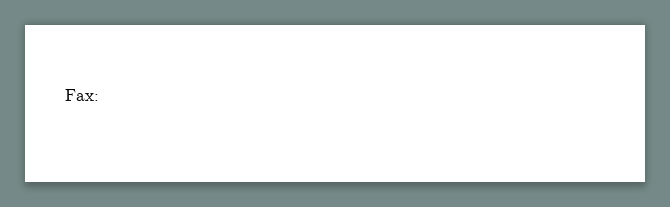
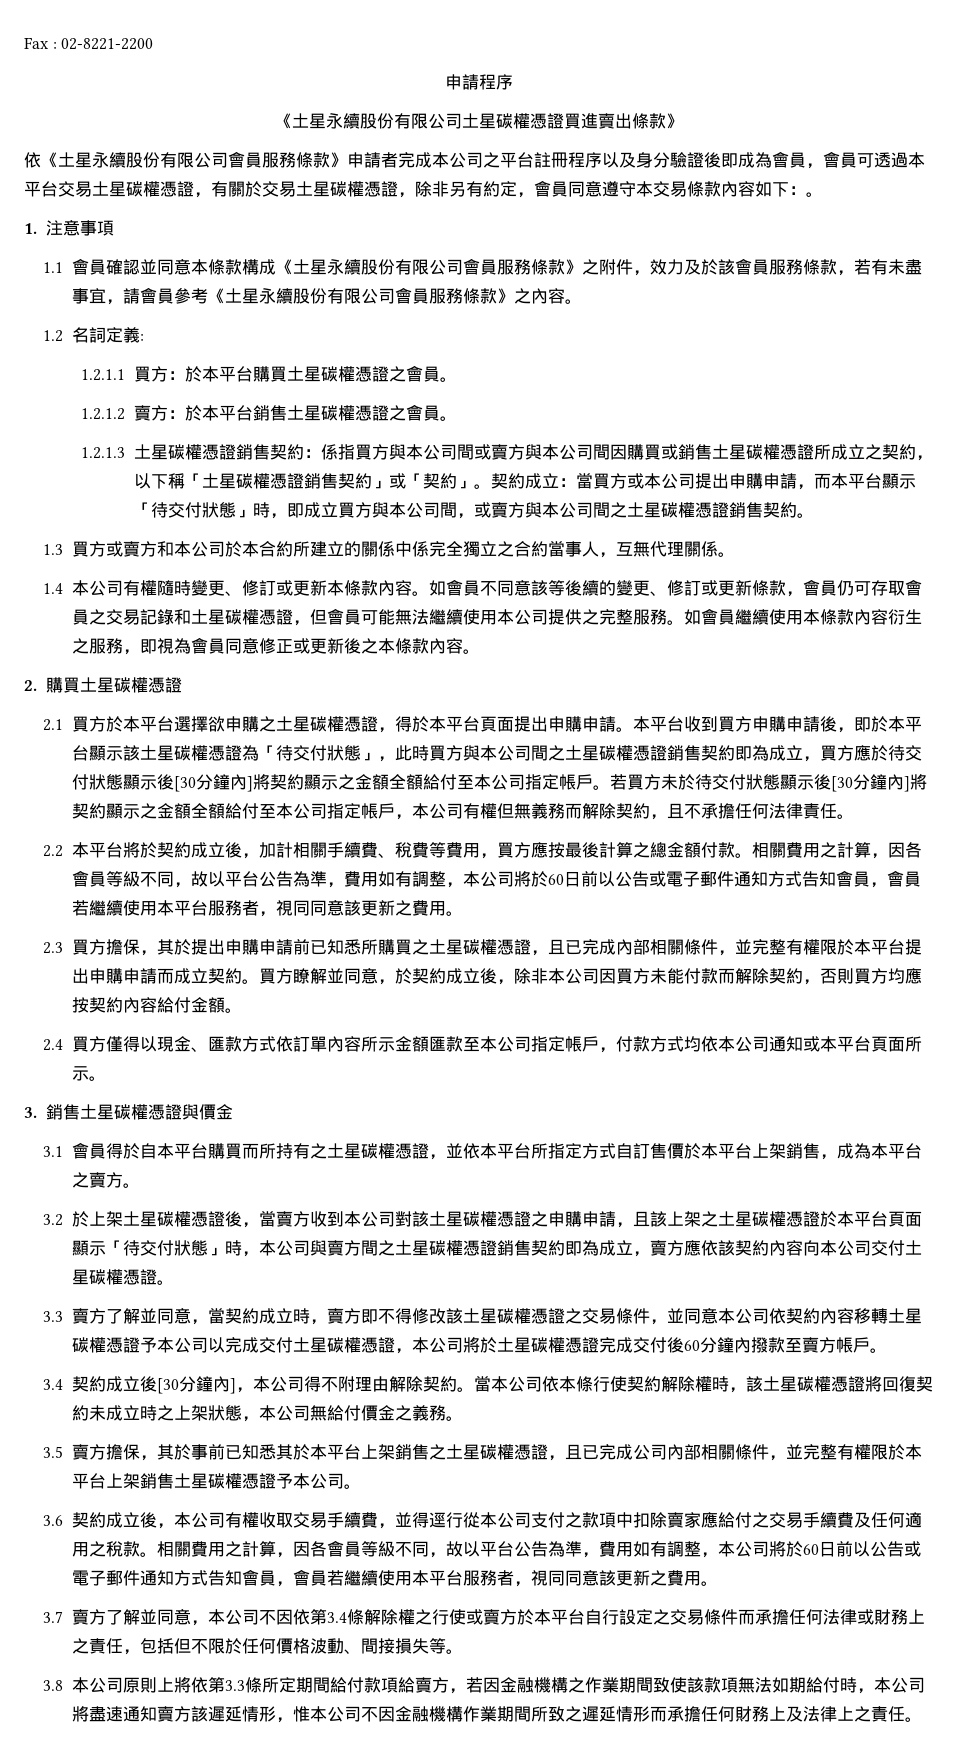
[65,89,99,101] Fax: -> [24,37,154,50] [444,74,513,90] [274,113,683,129] [24,151,925,169] [24,180,823,198] [24,220,114,236] [43,258,922,276] [71,287,582,305] [43,327,144,343] [81,365,457,382] [81,404,457,421] [81,444,933,461] [133,473,916,490] [133,502,814,519] [43,541,735,558] [43,579,922,597] [71,608,922,626] [71,637,480,655] [24,677,182,693] [43,716,922,733] [71,745,922,762] [71,774,927,792] [71,803,854,820] [43,842,922,859] [71,870,921,888] [71,900,463,917] [43,939,922,956] [71,968,922,985] [71,997,242,1013] [43,1036,922,1053] [71,1066,106,1081] [24,1104,233,1120] [43,1142,922,1160] [71,1172,140,1188] [43,1211,922,1228] [71,1240,922,1257] [71,1269,174,1285] [43,1308,922,1325] [71,1337,887,1354] [43,1376,933,1394] [71,1405,463,1422] [43,1444,922,1461] [71,1473,361,1489] [43,1512,922,1529] [71,1540,921,1558] [71,1569,718,1587] [43,1609,925,1626] [71,1638,463,1655] [43,1677,925,1694] [71,1706,922,1723] Fax : 02-8221-2200 // 申請程序 // 《土星永續股份有限公司土星碳權憑證買進賣出條款》 // 依《土星永續股份有限公司會員服務條款》申請者完成本公司之平台註冊程序以及身分驗證後即成為會員，會員可透過本平台交易土星碳權憑證，有關於交易土星碳權憑證，除非另有約定，會員同意遵守本交易條款內容如下：。 // 1.注意事項 // 1.1會員確認並同意本條款構成《土星永續股份有限公司會員服務條款》之附件，效力及於該會員服務條款，若有未盡事宜，請會員參考《土星永續股份有限公司會員服務條款》之內容。 // 1.2名詞定義: // 1.2.1.1買方：於本平台購買土星碳權憑證之會員。 // 1.2.1.2賣方：於本平台銷售土星碳權憑證之會員。 // 1.2.1.3土星碳權憑證銷售契約：係指買方與本公司間或賣方與本公司間因購買或銷售土星碳權憑證所成立之契約，以下稱「土星碳權憑證銷售契約」或「契約」。契約成立：當買方或本公司提出申購申請，而本平台顯示「待交付狀態」時，即成立買方與本公司間，或賣方與本公司間之土星碳權憑證銷售契約。 // 1.3買方或賣方和本公司於本合約所建立的關係中係完全獨立之合約當事人，互無代理關係。 // 1.4本公司有權隨時變更、修訂或更新本條款內容。如會員不同意該等後續的變更、修訂或更新條款，會員仍可存取會員之交易記錄和土星碳權憑證，但會員可能無法繼續使用本公司提供之完整服務。如會員繼續使用本條款內容衍生之服務，即視為會員同意修正或更新後之本條款內容。 // 2.購買土星碳權憑證 // 2.1買方於本平台選擇欲申購之土星碳權憑證，得於本平台頁面提出申購申請。本平台收到買方申購申請後，即於本平台顯示該土星碳權憑證為「待交付狀態」，此時買方與本公司間之土星碳權憑證銷售契約即為成立，買方應於待交付狀態顯示後[30分鐘內]將契約顯示之金額全額給付至本公司指定帳戶。若買方未於待交付狀態顯示後[30分鐘內]將契約顯示之金額全額給付至本公司指定帳戶，本公司有權但無義務而解除契約，且不承擔任何法律責任。 // 2.2本平台將於契約成立後，加計相關手續費、稅費等費用，買方應按最後計算之總金額付款。相關費用之計算，因各會員等級不同，故以平台公告為準，費用如有調整，本公司將於60日前以公告或電子郵件通知方式告知會員，會員若繼續使用本平台服務者，視同同意該更新之費用。 // 2.3買方擔保，其於提出申購申請前已知悉所購買之土星碳權憑證，且已完成內部相關條件，並完整有權限於本平台提出申購申請而成立契約。買方瞭解並同意，於契約成立後，除非本公司因買方未能付款而解除契約，否則買方均應按契約內容給付金額。 // 2.4買方僅得以現金、匯款方式依訂單內容所示金額匯款至本公司指定帳戶，付款方式均依本公司通知或本平台頁面所示。 // 3.銷售土星碳權憑證與價金 // 3.1會員得於自本平台購買而所持有之土星碳權憑證，並依本平台所指定方式自訂售價於本平台上架銷售，成為本平台之賣方。 // 3.2於上架土星碳權憑證後，當賣方收到本公司對該土星碳權憑證之申購申請，且該上架之土星碳權憑證於本平台頁面顯示「待交付狀態」時，本公司與賣方間之土星碳權憑證銷售契約即為成立，賣方應依該契約內容向本公司交付土星碳權憑證。 // 3.3賣方了解並同意，當契約成立時，賣方即不得修改該土星碳權憑證之交易條件，並同意本公司依契約內容移轉土星碳權憑證予本公司以完成交付土星碳權憑證，本公司將於土星碳權憑證完成交付後60分鐘內撥款至賣方帳戶。 // 3.4契約成立後[30分鐘內]，本公司得不附理由解除契約。當本公司依本條行使契約解除權時，該土星碳權憑證將回復契約未成立時之上架狀態，本公司無給付價金之義務。 // 3.5賣方擔保，其於事前已知悉其於本平台上架銷售之土星碳權憑證，且已完成公司內部相關條件，並完整有權限於本平台上架銷售土星碳權憑證予本公司。 // 3.6契約成立後，本公司有權收取交易手續費，並得逕行從本公司支付之款項中扣除賣家應給付之交易手續費及任何適用之稅款。相關費用之計算，因各會員等級不同，故以平台公告為準，費用如有調整，本公司將於60日前以公告或電子郵件通知方式告知會員，會員若繼續使用本平台服務者，視同同意該更新之費用。 // 3.7賣方了解並同意，本公司不因依第3.4條解除權之行使或賣方於本平台自行設定之交易條件而承擔任何法律或財務上之責任，包括但不限於任何價格波動、間接損失等。 // 3.8本公司原則上將依第3.3條所定期間給付款項給賣方，若因金融機構之作業期間致使該款項無法如期給付時，本公司將盡速通知賣方該遲延情形，惟本公司不因金融機構作業期間所致之遲延情形而承擔任何財務上及法律上之責任。

